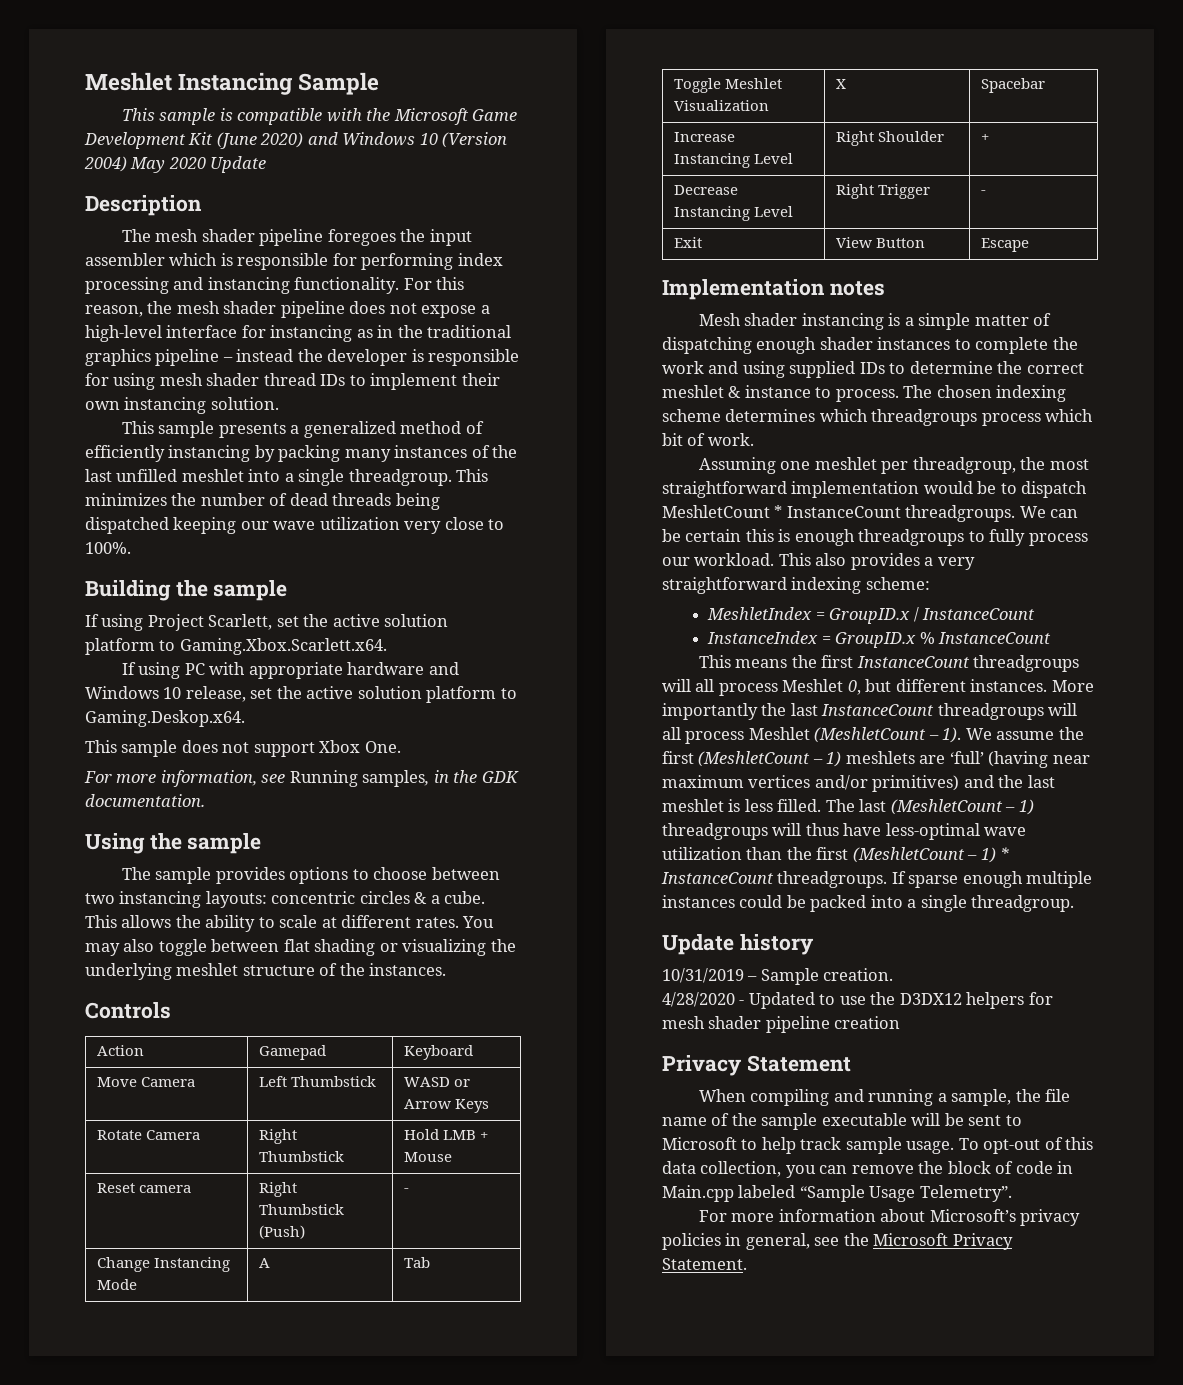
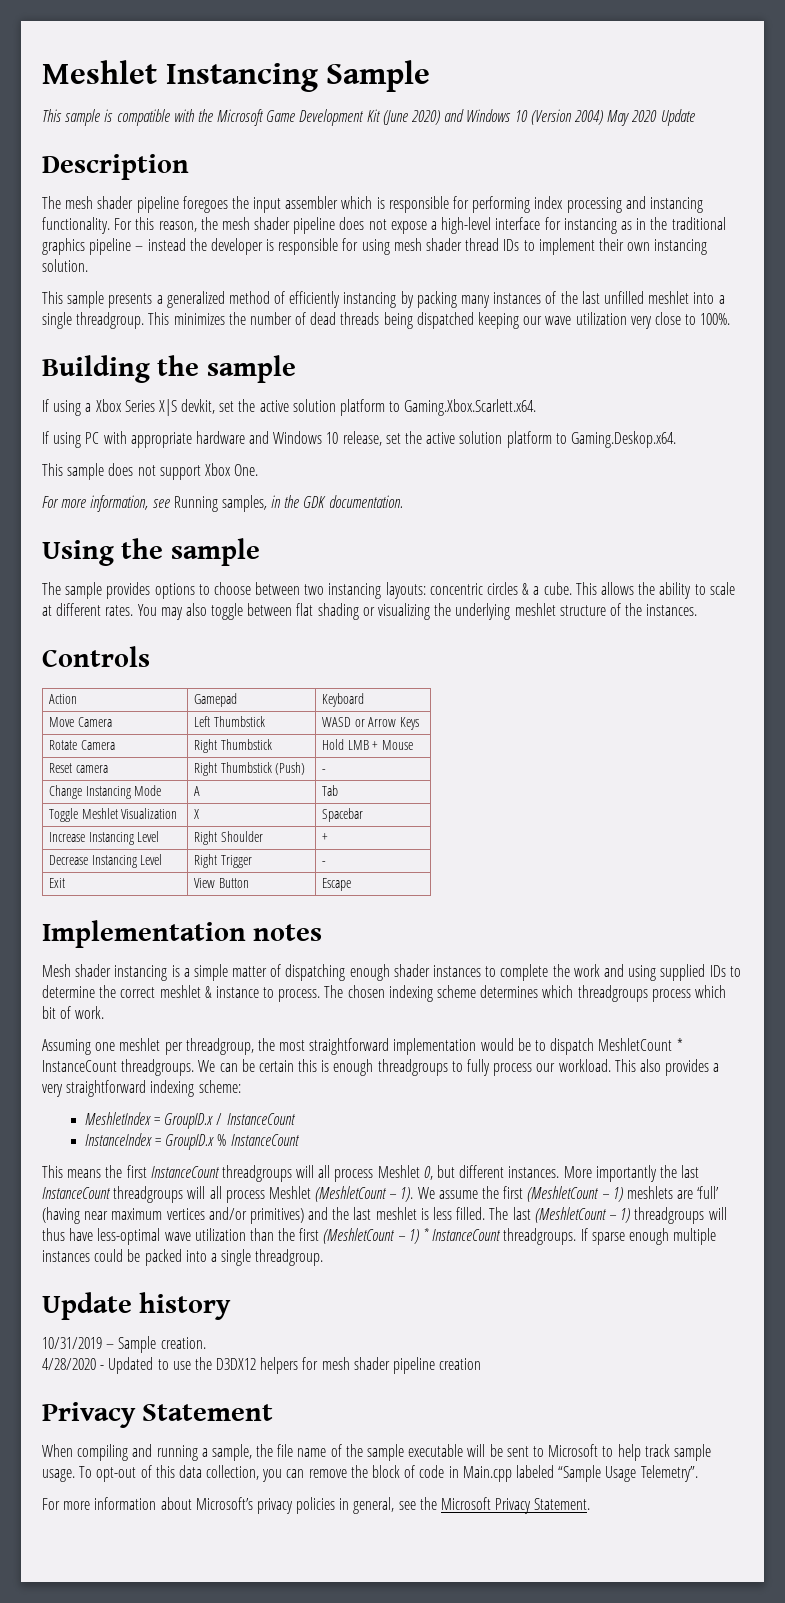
[147,614,273,631] Project Scarlett, -> [85,399,216,416] a Xbox Series X|S devkit,

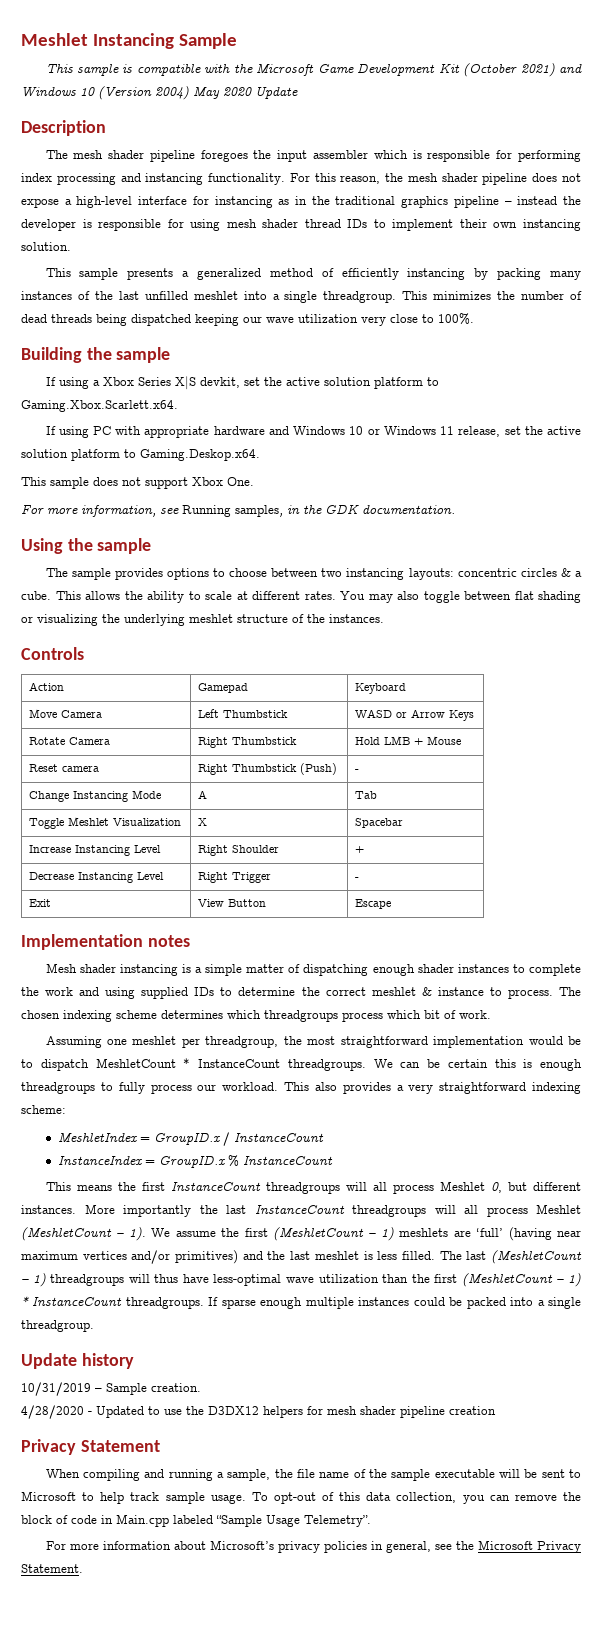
[382,110,441,125] (June 2020) -> [463,63,555,77] (October 2021)
(339, 438) none -> [367,426,455,435] or Windows 11

